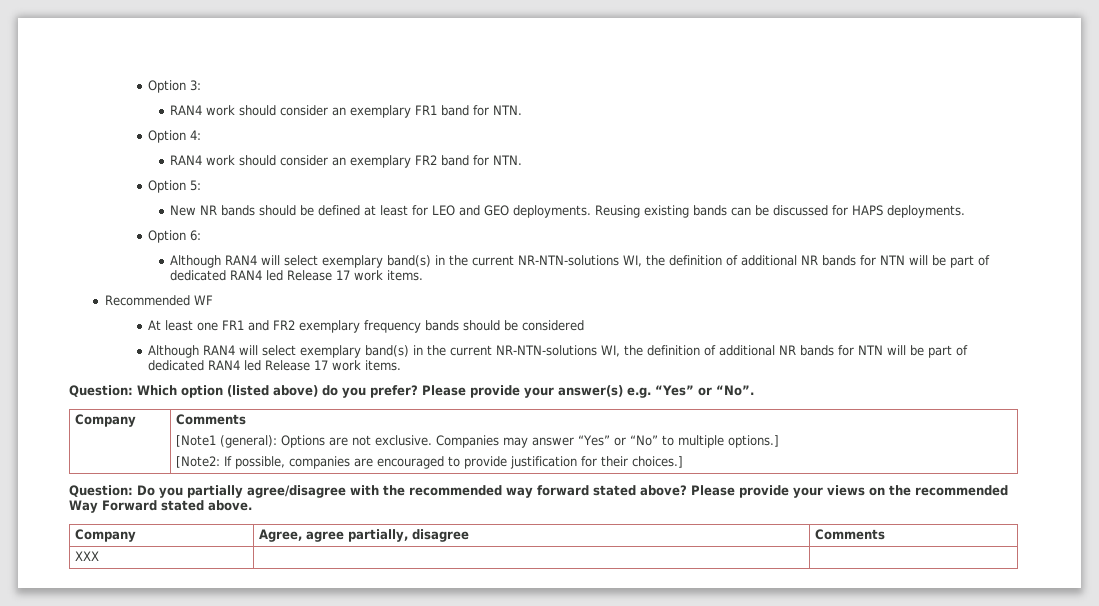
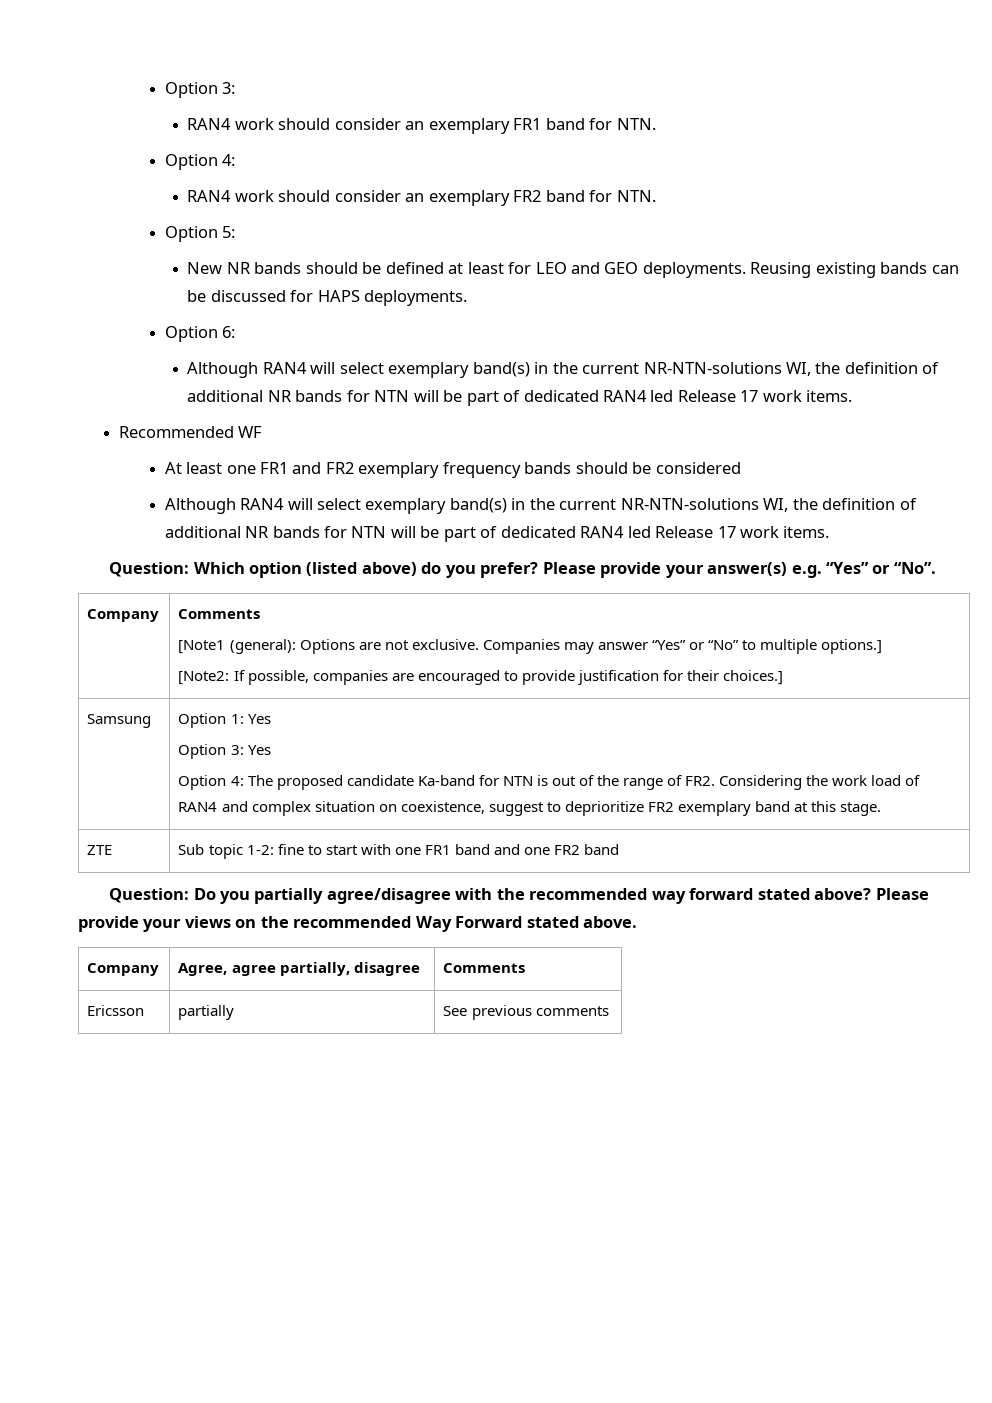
(684, 462) none -> [87,714,152,728] [178,713,271,728] [178,744,271,759] [178,775,921,790] [178,801,882,816] [87,845,113,855] [178,844,620,859] // Samsung | Option 1: Yes // Option 3: Yes // Option 4: The proposed candidate Ka-band for NTN is out of the range of FR2. Considering the work load of RAN4 and complex situation on coexistence, suggest to deprioritize FR2 exemplary band at this stage. // ZTE | Sub topic 1-2: fine to start with one FR1 band and one FR2 band
[75,551,100,561] XXX | | -> [87,1005,145,1016] [178,1005,235,1020] [443,1005,609,1020] Ericsson | partially | See previous comments

